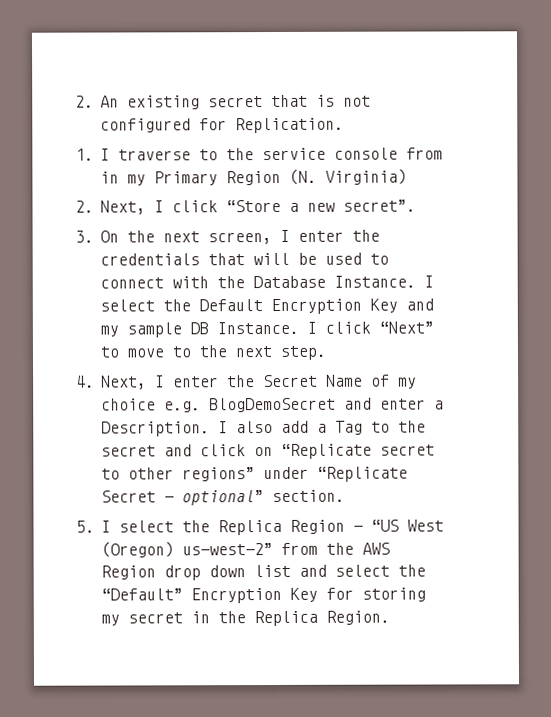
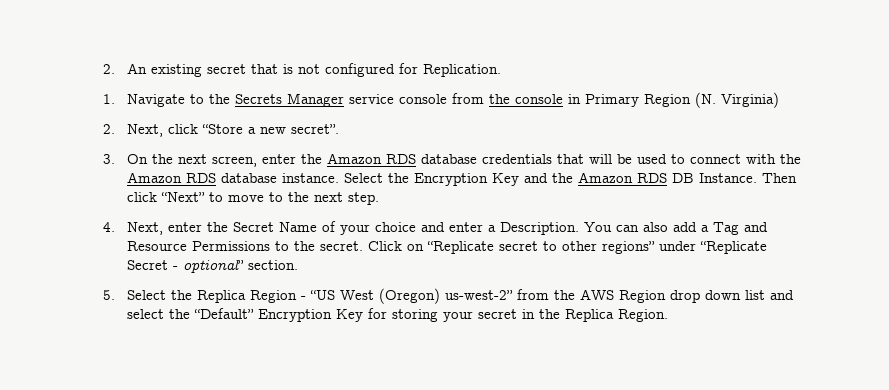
[99,147,443,161] [99,171,146,186] I traverse to the service console from in my -> [126,93,581,107] Navigate to the Secrets Manager service console from the console in
[153,200,164,213] I -> (163, 130) none
[279,229,380,242] I enter the -> [261,153,477,164] enter the Amazon RDS database
[252,275,434,289] [99,298,434,315] [99,322,182,338] Database Instance. I select the Default Encryption Key and my sample -> [126,172,667,186] Amazon RDS database instance. Select the Encryption Key and the Amazon RDS
[306,321,317,334] I -> [761,173,797,183] Then
[154,375,165,388] I -> (163, 228) none
[397,377,417,389] [100,397,336,413] my choice e.g. BlogDemoSecret -> [339,222,416,235] your choice
[217,421,228,434] I -> [583,222,639,232] You can
[370,420,426,433] [100,444,246,457] to the secret and click -> [743,222,768,232] [126,241,402,251] and Resource Permissions to the secret. Click
[100,520,174,533] I select -> [126,290,166,300] Select
[100,614,120,626] my -> [442,311,473,322] your

